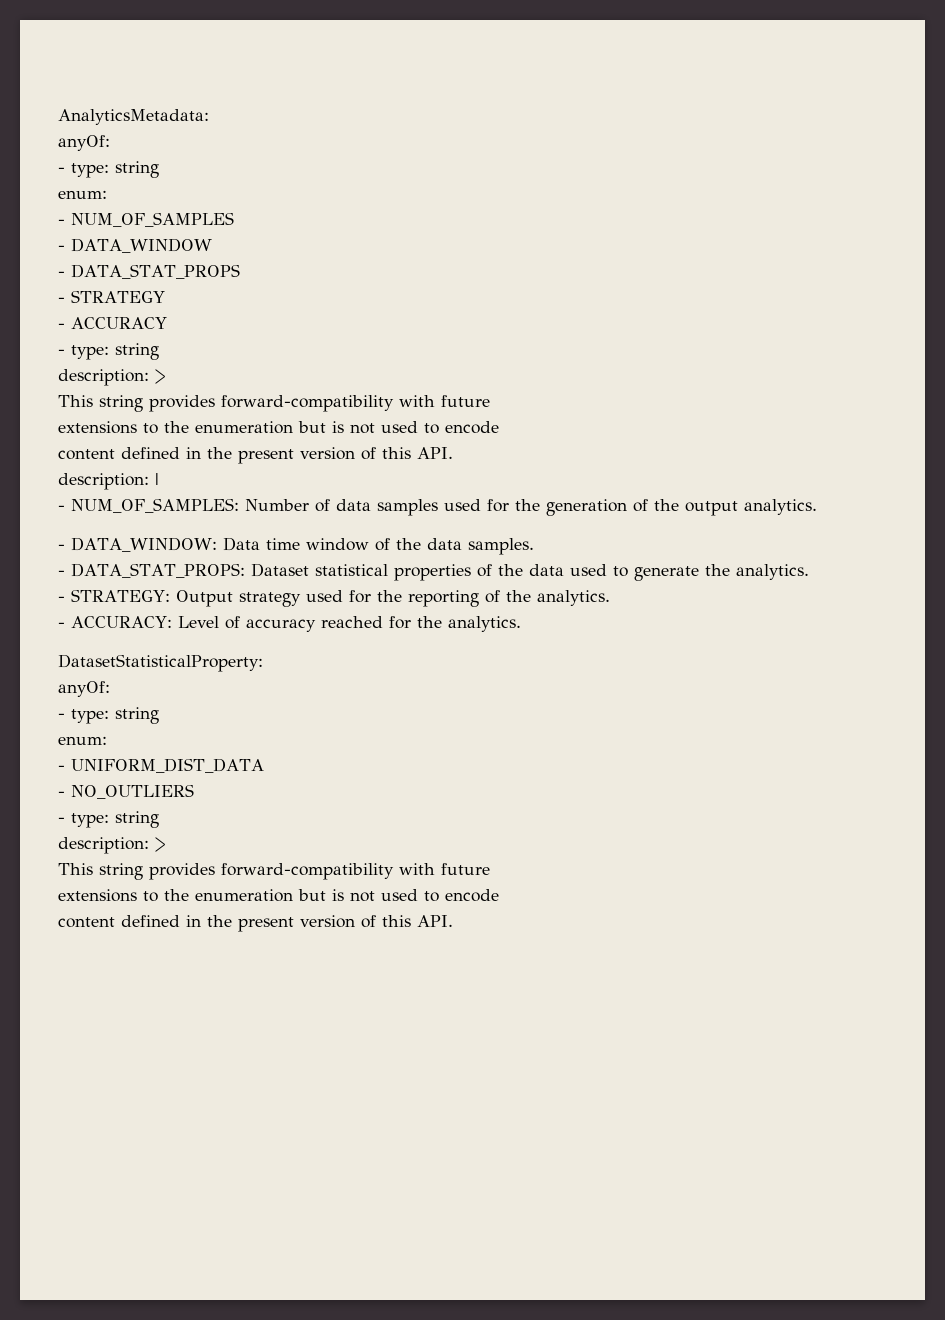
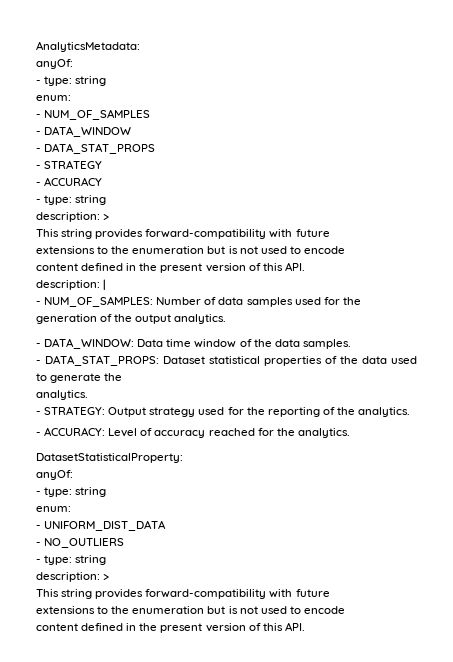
(730, 570) none -> (123, 377) //

